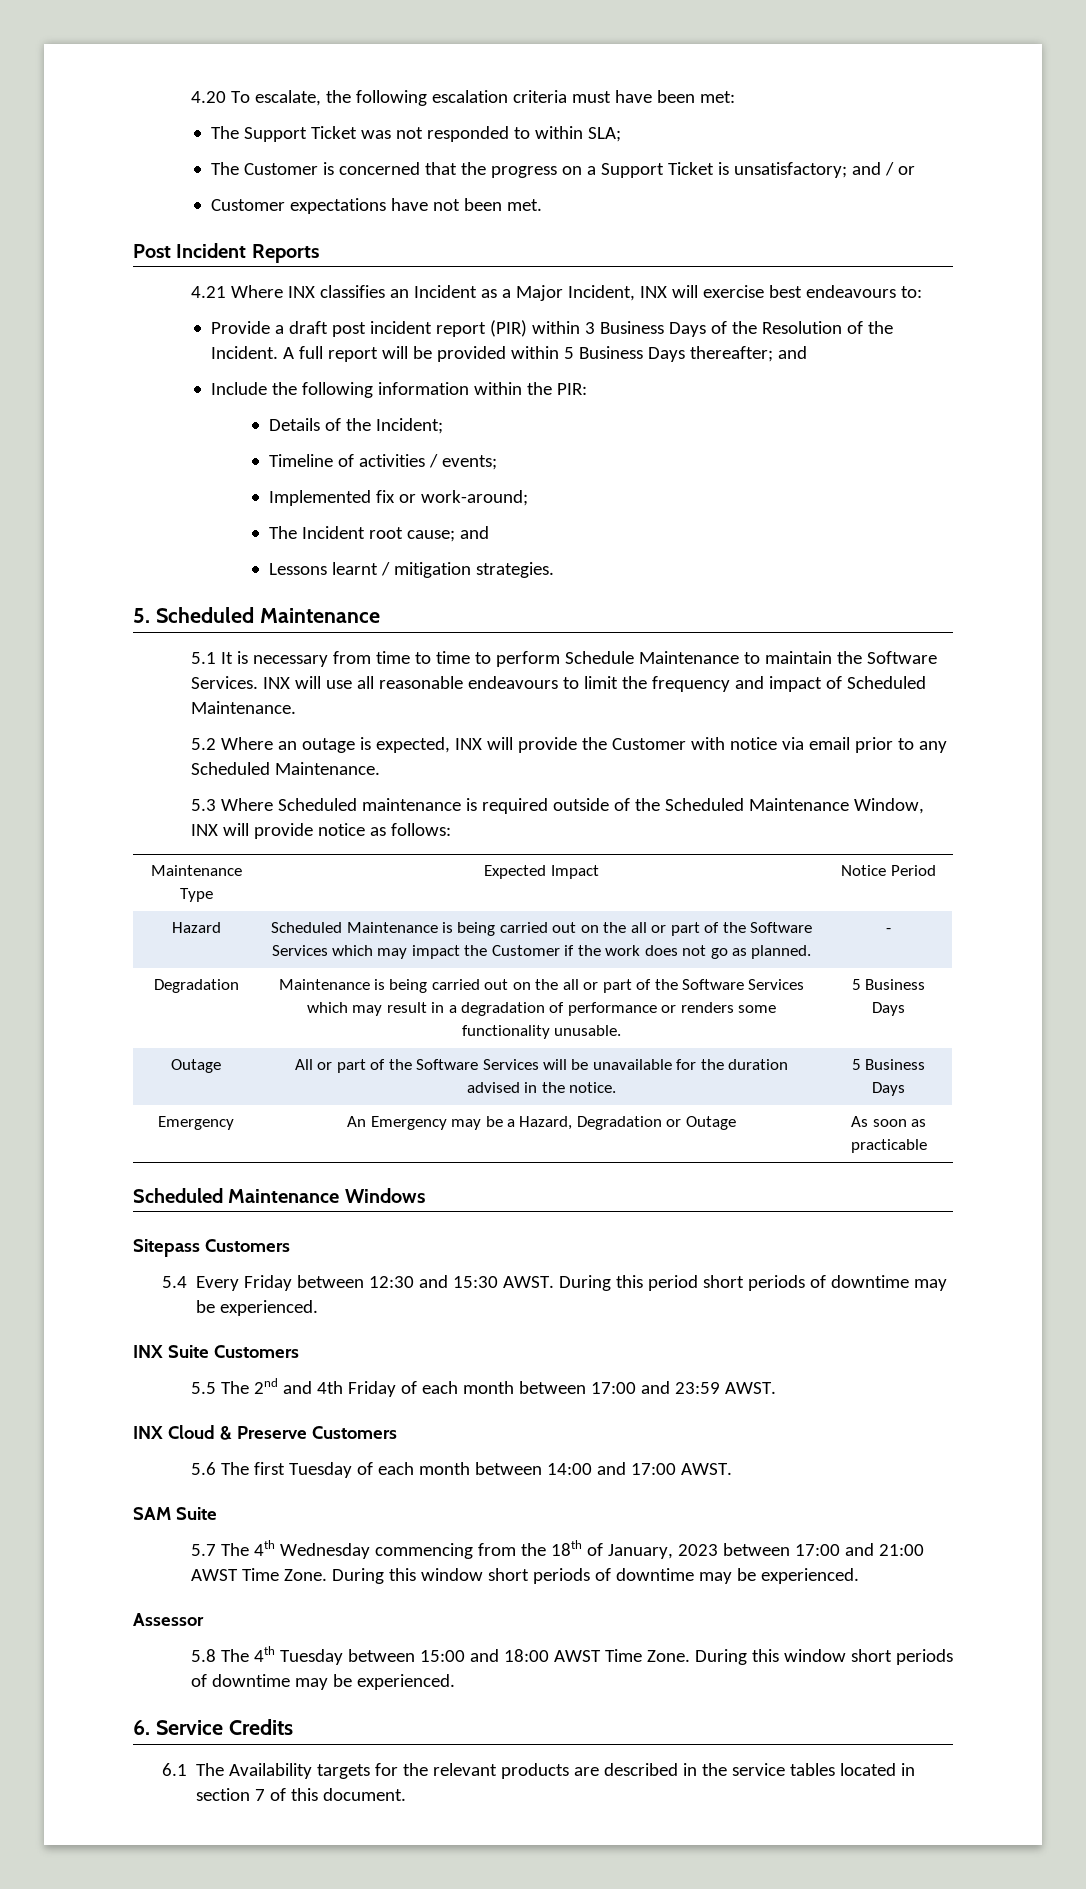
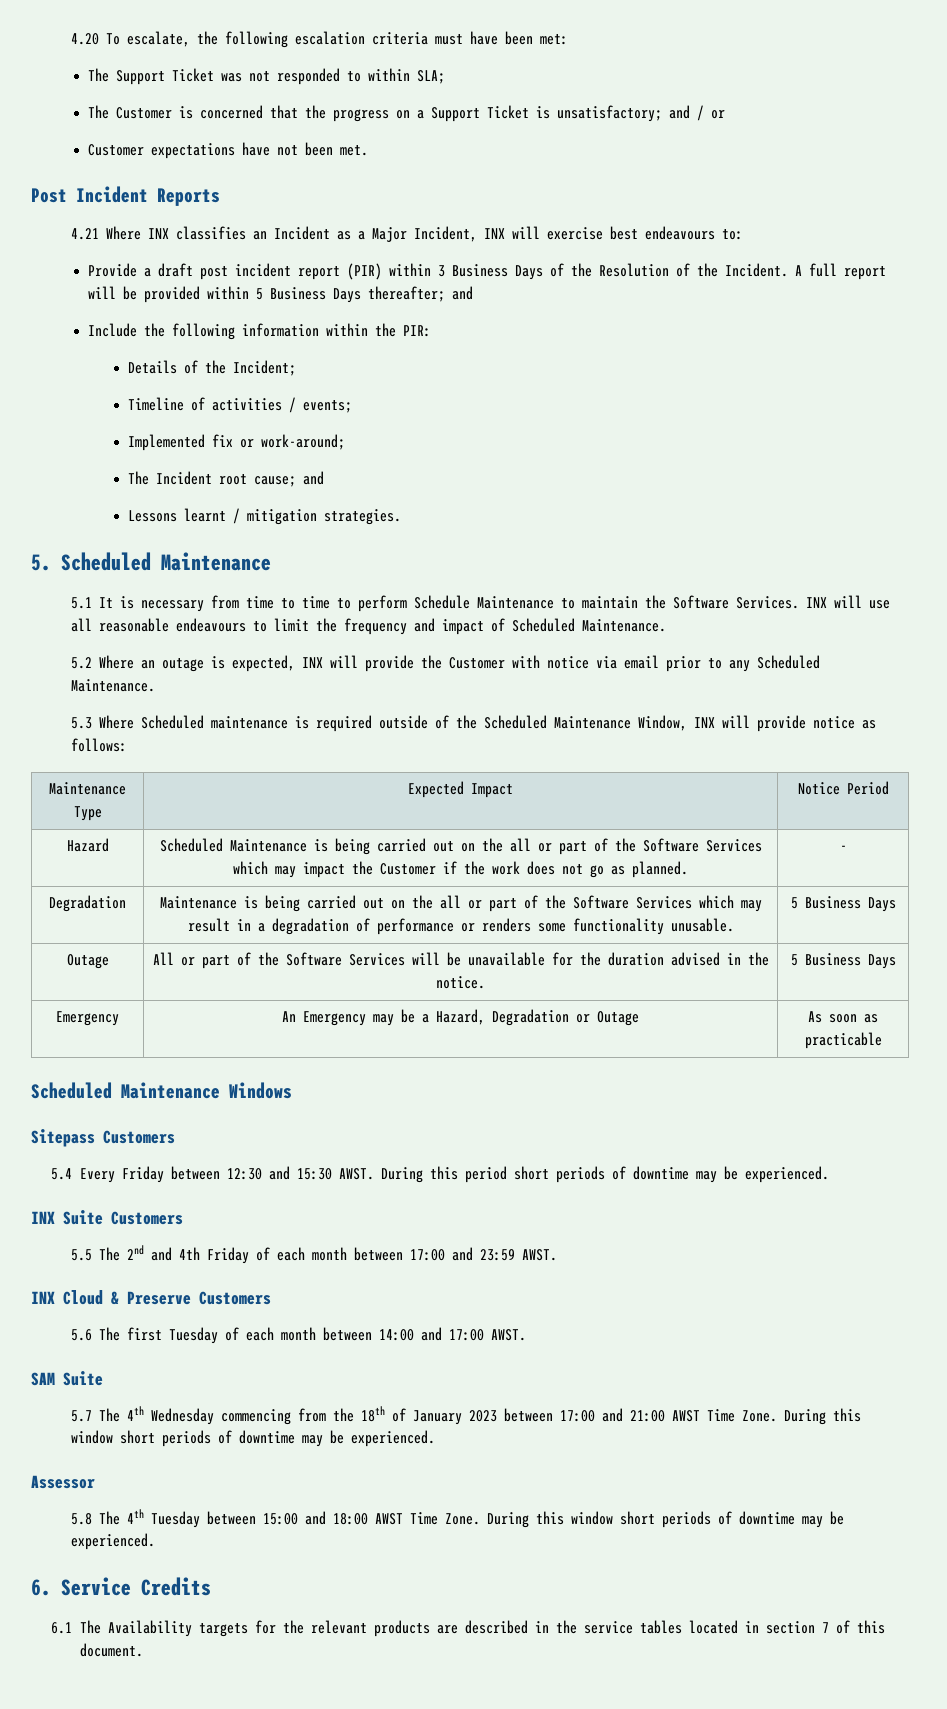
[607,1544,673,1559] January, -> [413,1410,463,1425] January

